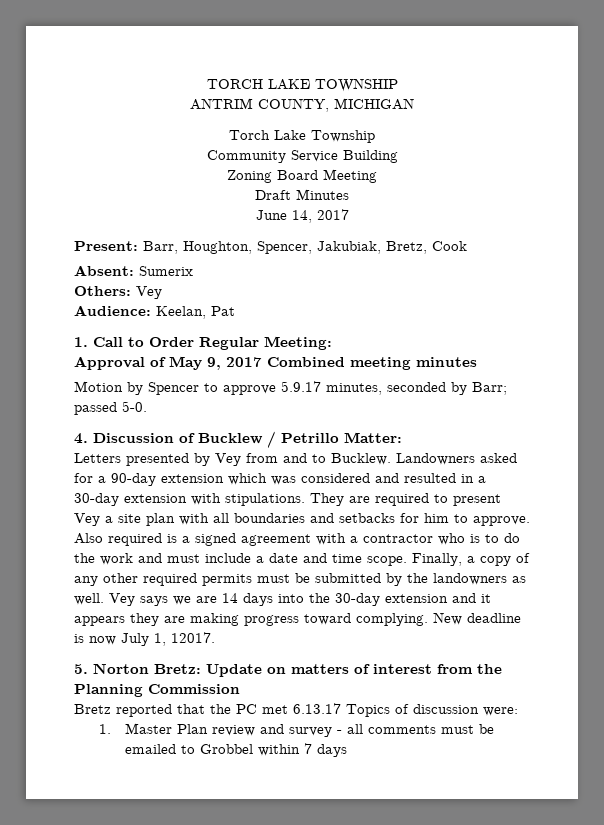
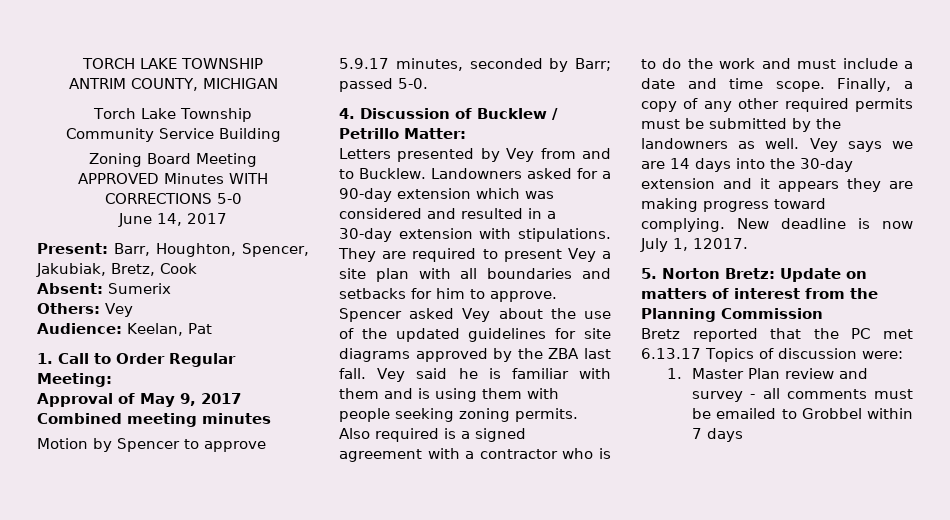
[255,190,291,200] Draft -> [78,173,159,184] APPROVED
(349, 194) none -> [229,173,268,184] [104,193,242,204] WITH CORRECTIONS 5-0
(530, 521) none -> [339,308,611,322] [339,328,611,342] [339,348,611,362] [339,368,611,382] [339,388,559,402] [339,408,578,422] Spencer asked Vey about the use of the updated guidelines for site diagrams approved by the ZBA last fall. Vey said he is familiar with them and is using them with people seeking zoning permits.

